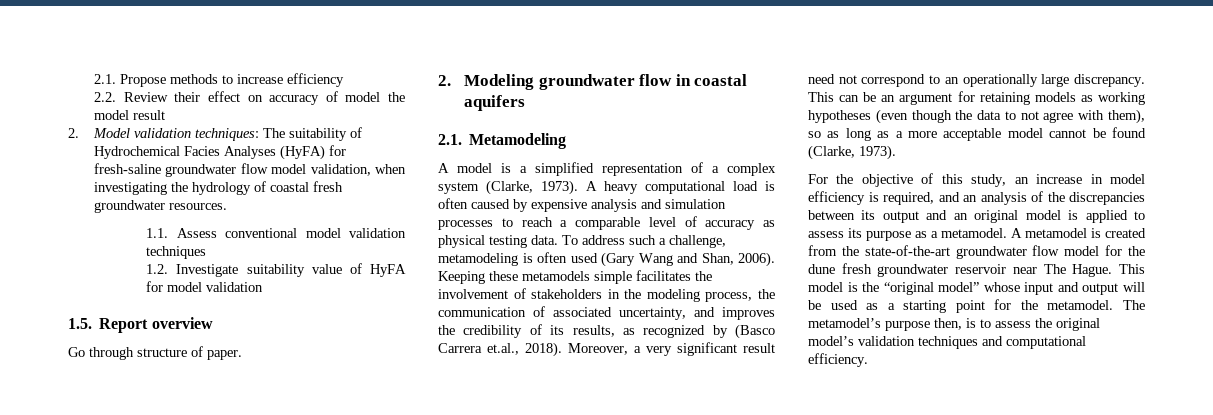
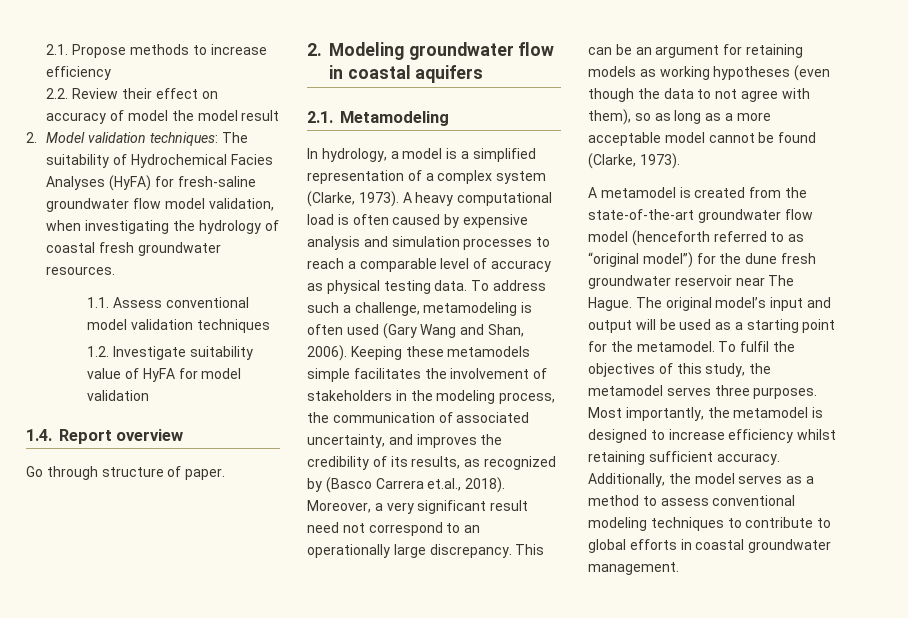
[68,318,92,329] 1.5. -> [26,429,52,441] 1.4.
[438,163,449,173] A -> [307,148,399,162] In hydrology, a
[808,173,1145,187] [808,191,1145,205] [808,210,1145,223] [808,228,1007,241] For the objective of this study, an increase in model efficiency is required, and an analysis of the discrepancies between its output and an original model is applied to assess its purpose as a metamodel. -> (680, 161) none
(1100, 251) none -> [631,230,805,246] [588,252,693,268] (henceforth referred to as “original model”)
[1119,264,1145,274] [808,282,1020,295] This model is the “original model” whose -> [635,297,767,311] The original model’s
[1123,300,1145,310] [808,318,1100,331] [808,336,1086,349] [808,353,868,367] The metamodel’s purpose then, is to assess the original model’s validation techniques and computational efficiency. -> [718,341,795,352] [588,363,772,377] [588,385,818,399] [588,407,824,421] [588,429,837,443] [588,451,780,465] [588,473,814,487] [588,495,796,506] [588,517,832,531] [588,539,832,553] [588,562,679,575] To fulfil the objectives of this study, the metamodel serves three purposes. Most importantly, the metamodel is designed to increase efficiency whilst retaining sufficient accuracy. Additionally, the model serves as a method to assess conventional modeling techniques to contribute to global efforts in coastal groundwater management.

